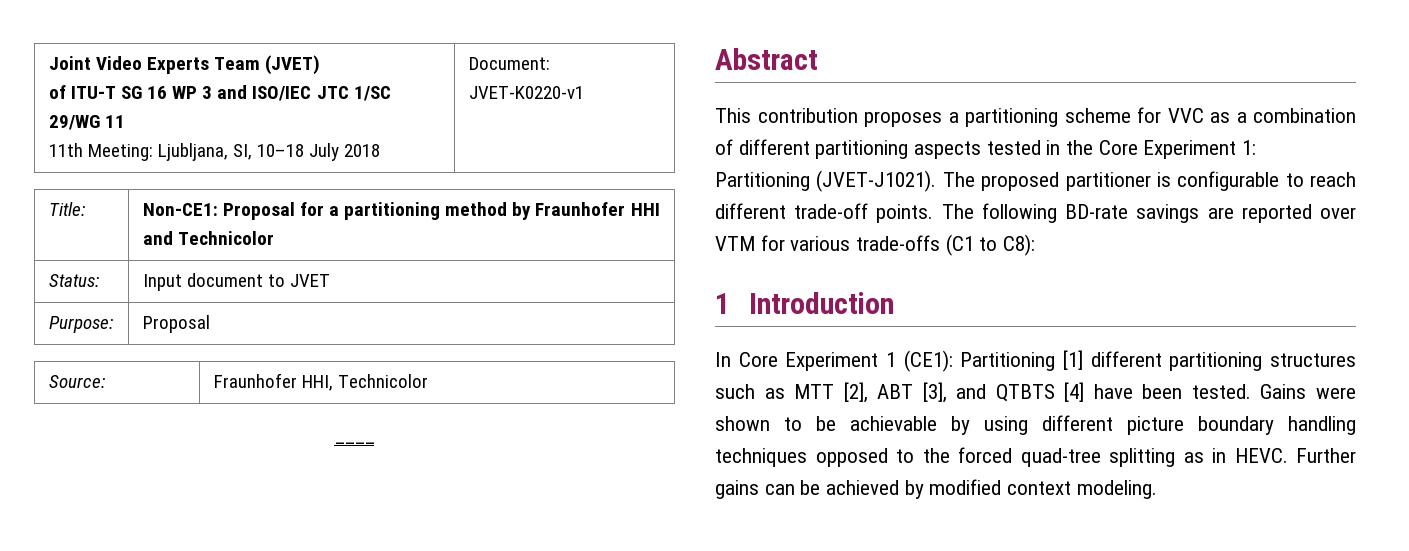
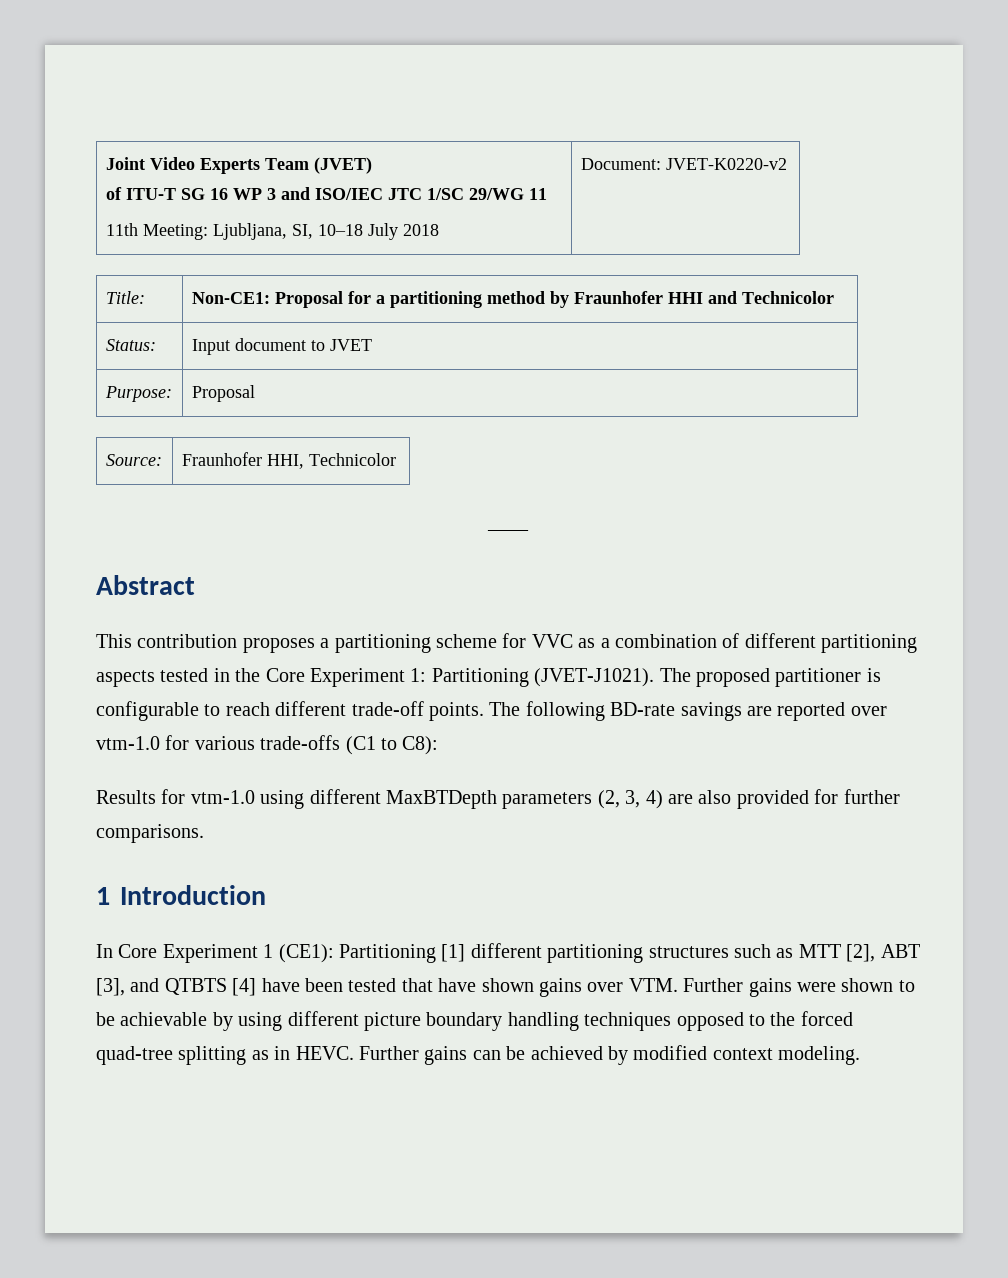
[468,86,584,99] JVET-K0220-v1 -> [665,158,787,170] JVET-K0220-v2
[715,236,755,251] VTM -> [96,736,160,750] vtm-1.0
(1036, 245) none -> [96,789,900,809] [96,824,204,843] // Results for vtm-1.0 using different MaxBTDepth parameters (2, 3, 4) are also provided for further comparisons.
[1191,384,1307,399] tested. Gains -> [348,978,792,997] tested that have shown gains over VTM. Further gains

